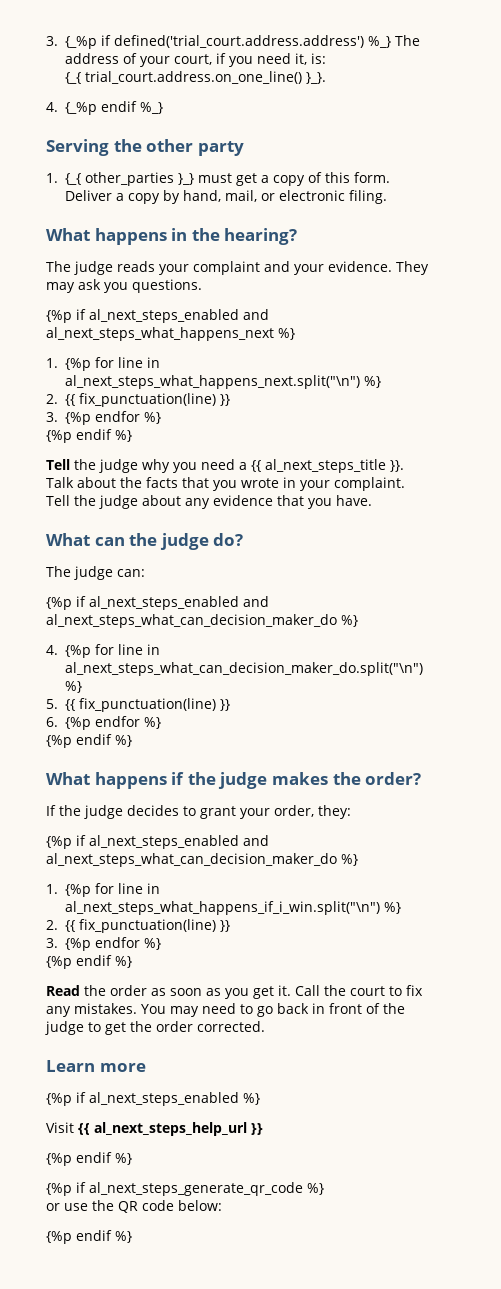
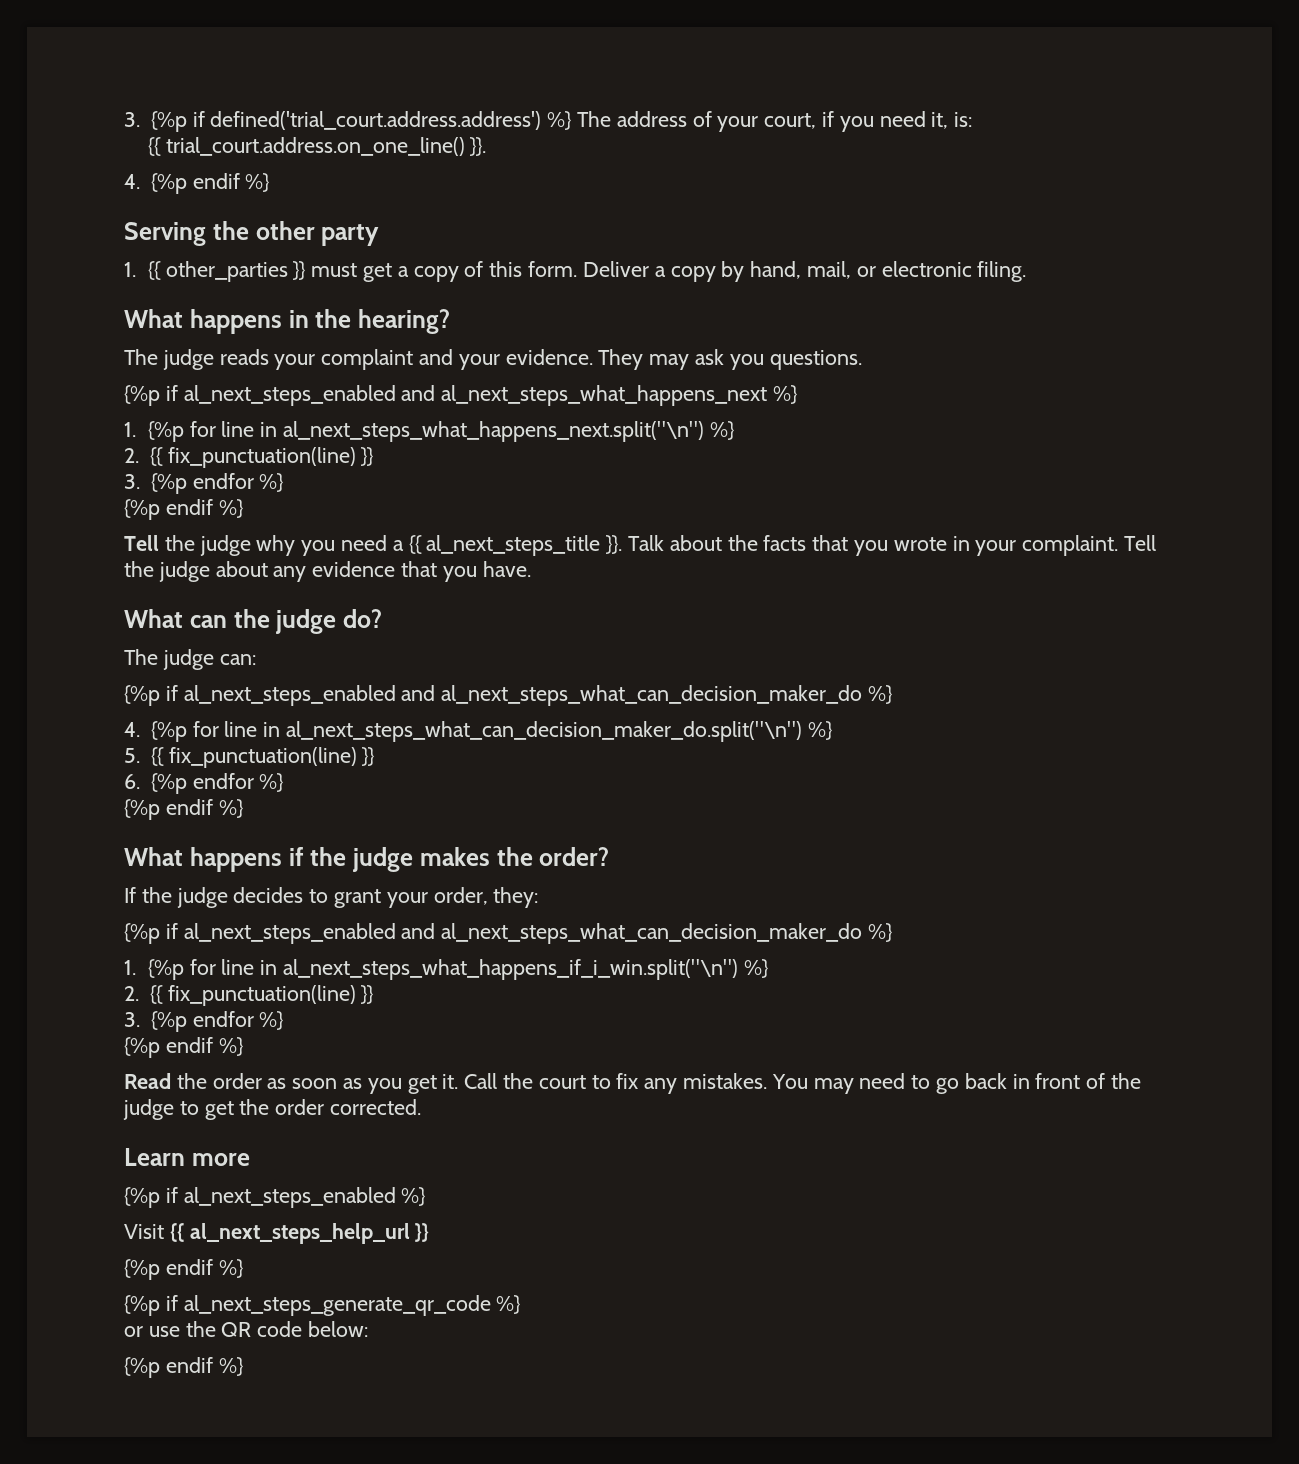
[46,36,98,49] 3. {_%p -> [124,111,187,132] 3. {%p
[368,36,392,48] %_} -> [547,111,573,130] %}
[65,71,327,84] [46,101,164,115] {_{ trial_court.address.on_one_line() }_}. // 4. {_%p endif %_} -> [147,137,487,156] [124,173,271,194] {{ trial_court.address.on_one_line() }}. // 4. {%p endif %}
[65,172,195,186] {_{ other_parties }_} -> [147,261,307,282] {{ other_parties }}

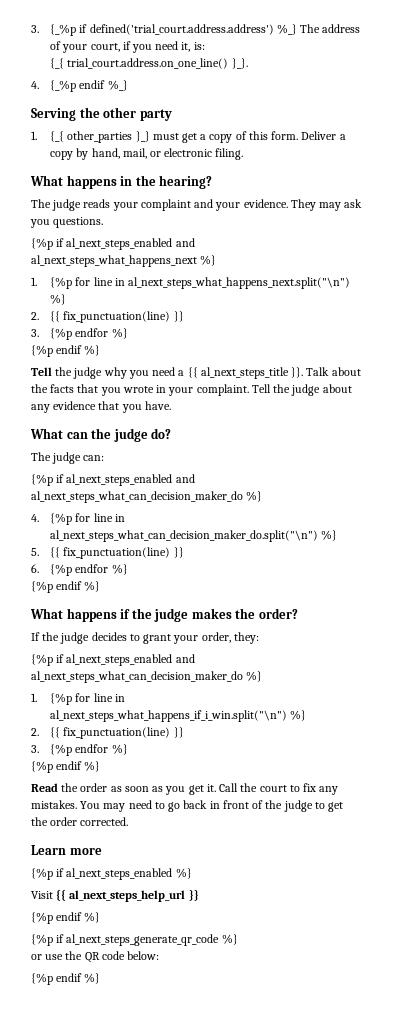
[124,111,187,132] 3. {%p -> [31,24,77,36] 3. {_%p
[547,111,573,130] %} -> [276,24,297,35] %_}
[147,137,487,156] [124,173,271,194] {{ trial_court.address.on_one_line() }}. // 4. {%p endif %} -> [50,58,248,69] [31,80,128,92] {_{ trial_court.address.on_one_line() }_}. // 4. {_%p endif %_}
[147,261,307,282] {{ other_parties }} -> [50,131,150,143] {_{ other_parties }_}

